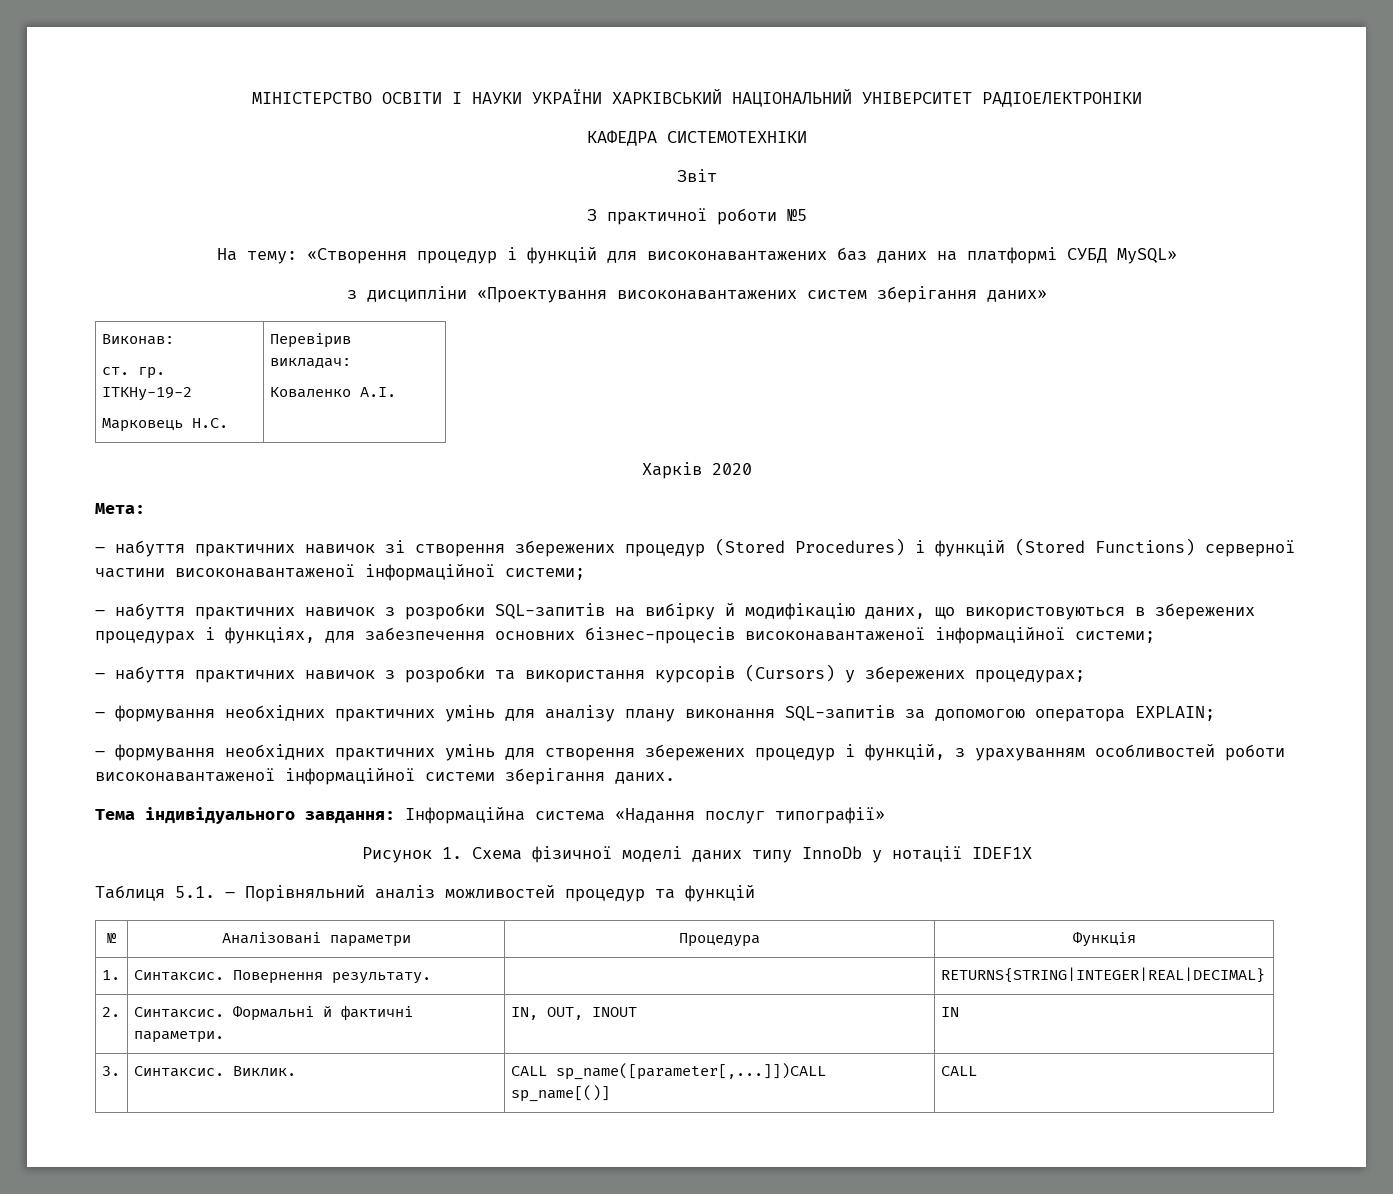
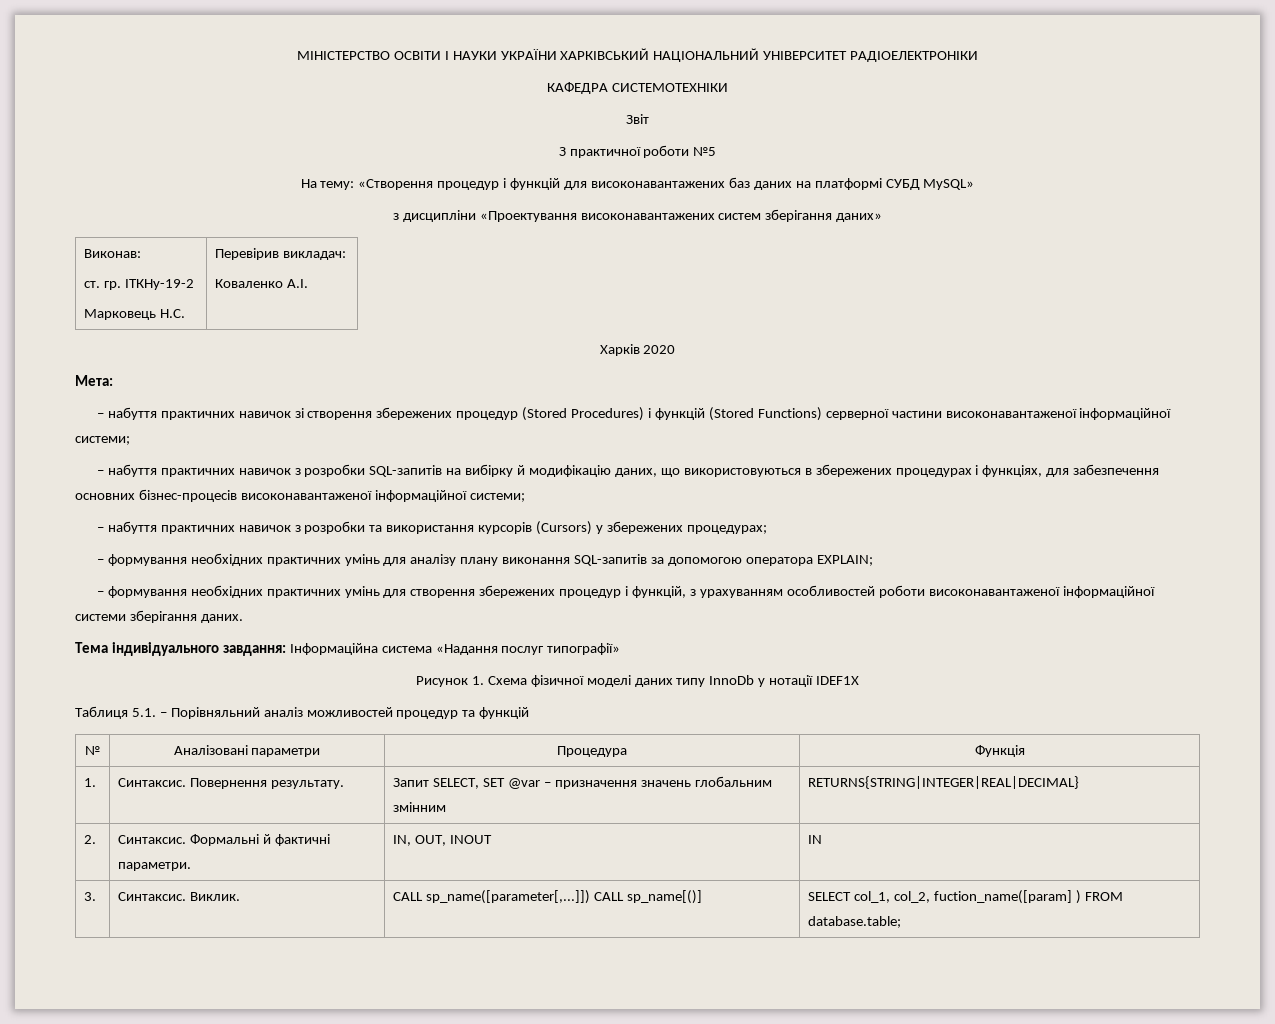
(431, 978) none -> [393,776,772,789] [393,802,447,812] Запит SELECT, SET @var – призначення значень глобальним змінним
[555,1063,826,1080] sp_name([parameter[,...]])CALL -> [426,890,624,904] sp_name([parameter[,...]]) CALL
[940,1066,977,1076] CALL -> [808,890,1123,904] [808,916,902,928] SELECT col_1, col_2, fuction_name([param] ) FROM database.table;

